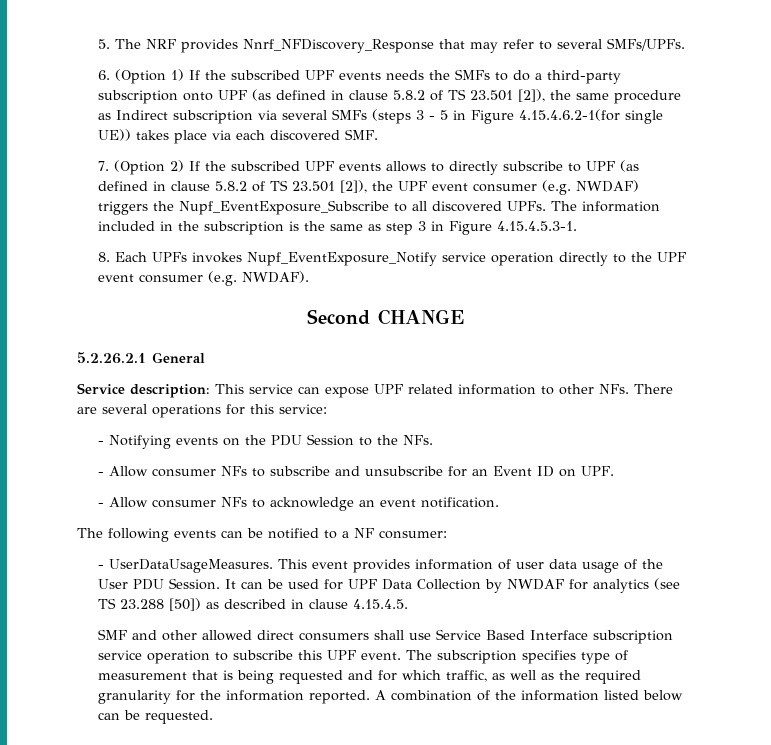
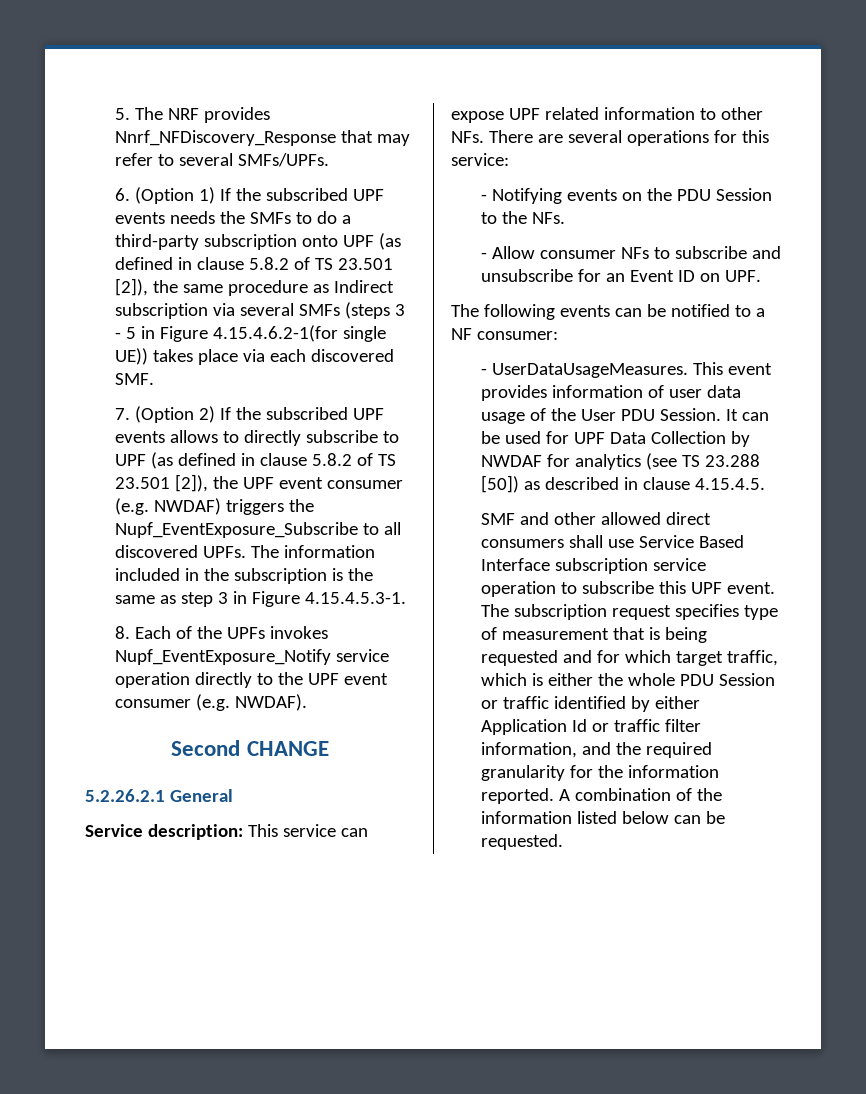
(148, 257) none -> [175,626,222,639] of the
[98,497,500,511] // - Allow consumer NFs to acknowledge an event notification. -> (761, 276) none
(518, 657) none -> [611,605,671,620] request
[446,670,555,682] traffic, as well as -> [675,650,778,666] [480,673,775,686] [480,696,700,712] [480,719,701,735] [480,742,611,758] target traffic, which is either the whole PDU Session or traffic identified by either Application Id or traffic filter information, and

